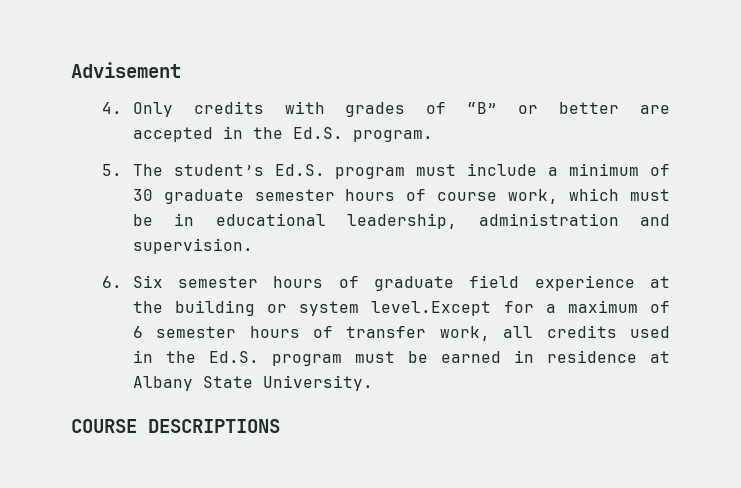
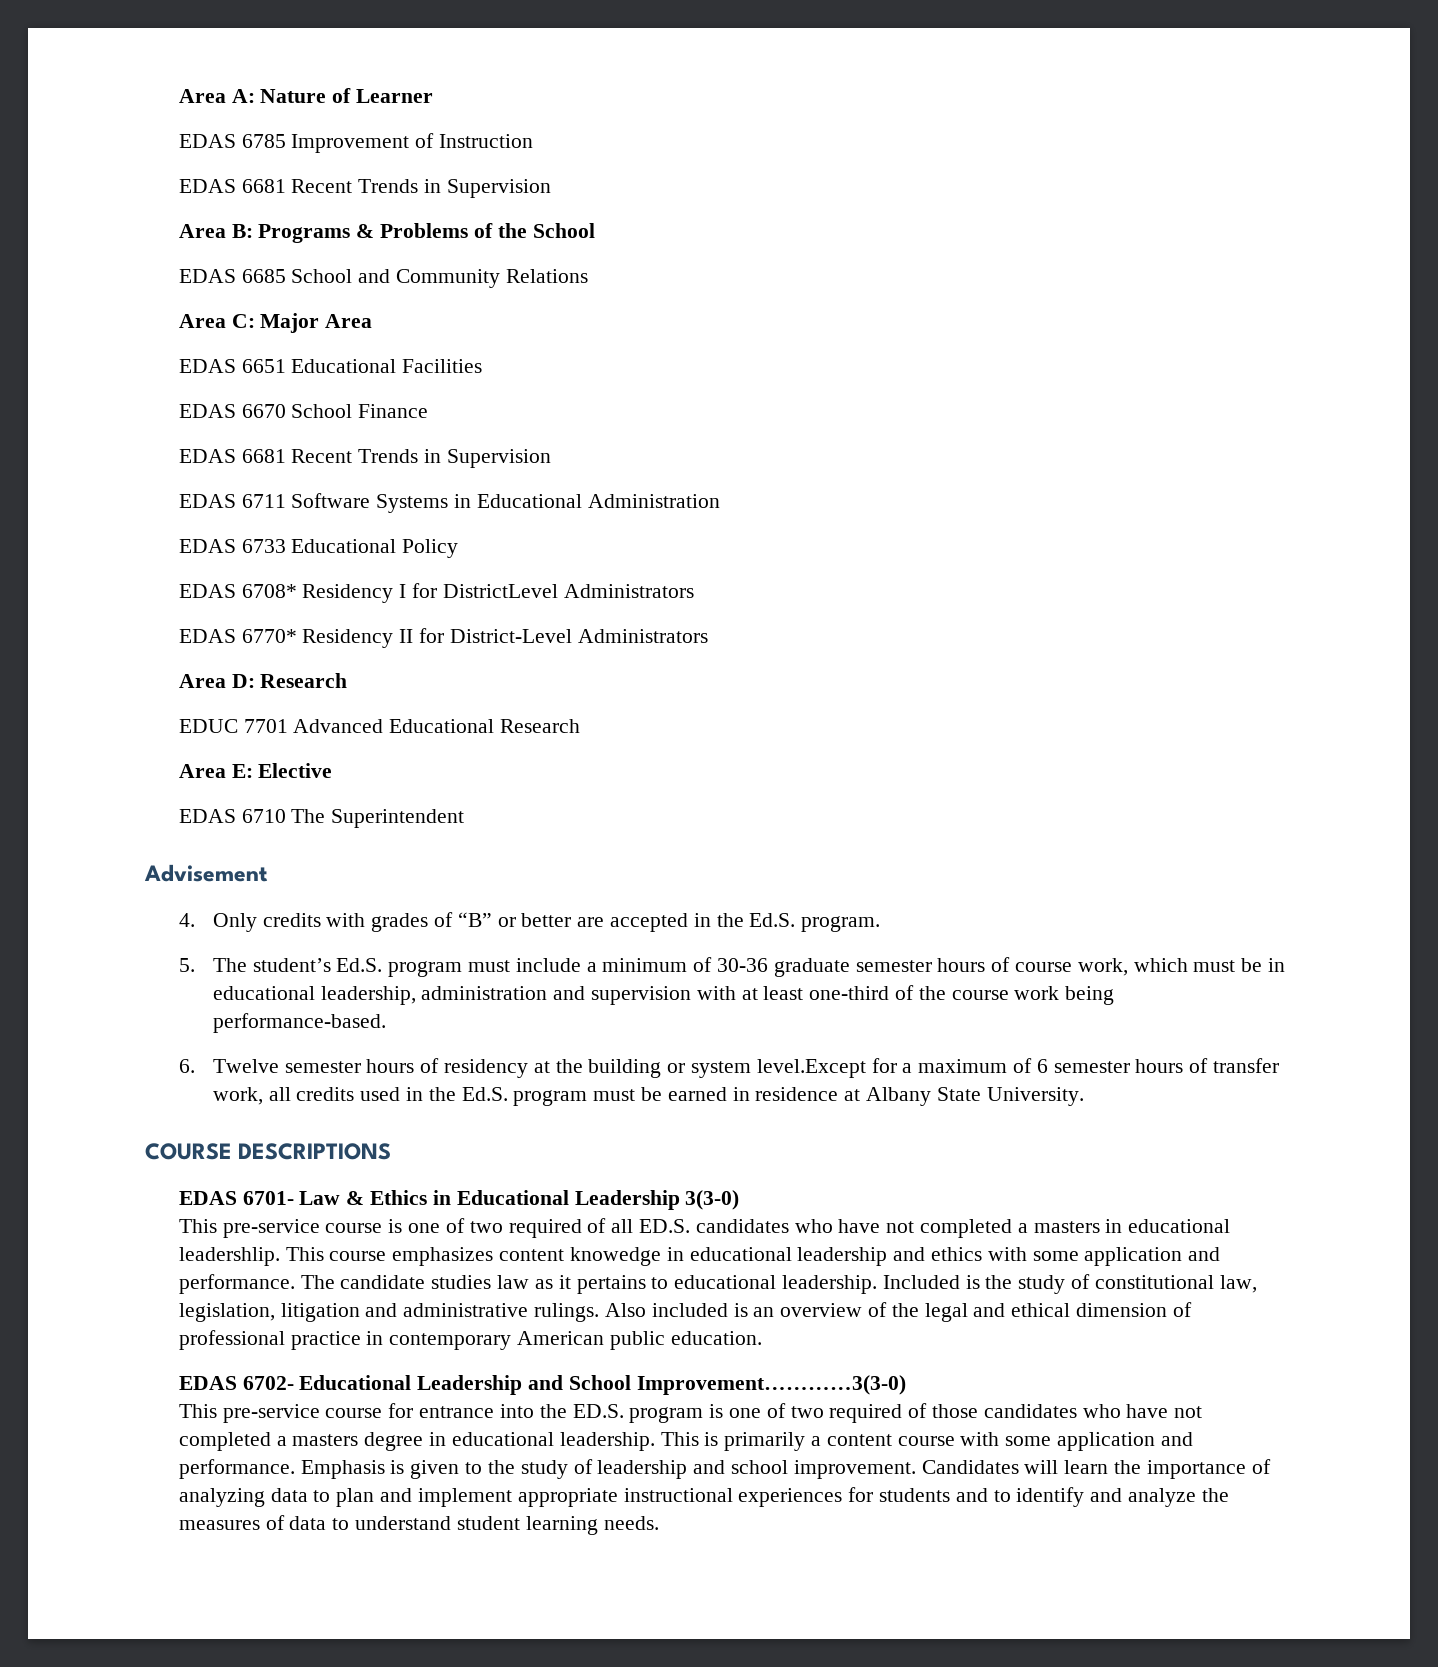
(71, 70) none -> [178,88,434,103] [178,133,534,153] [178,179,551,198] [178,223,595,243] [178,269,588,288] [178,313,373,333] [178,359,483,373] [178,404,429,418] [178,449,551,468] [178,493,720,513] [178,539,459,558] [178,583,694,603] [178,628,708,648] [178,673,348,688] [178,719,581,733] [178,763,333,778] [178,809,465,828] Area A: Nature of Learner // EDAS 6785 Improvement of Instruction // EDAS 6681 Recent Trends in Supervision // Area B: Programs & Problems of the School // EDAS 6685 School and Community Relations // Area C: Major Area // EDAS 6651 Educational Facilities // EDAS 6670 School Finance // EDAS 6681 Recent Trends in Supervision // EDAS 6711 Software Systems in Educational Administration // EDAS 6733 Educational Policy // EDAS 6708* Residency I for DistrictLevel Administrators // EDAS 6770* Residency II for District-Level Administrators // Area D: Research // EDUC 7701 Advanced Educational Research // Area E: Elective // EDAS 6710 The Superintendent //
[132,189,153,201] 30 -> [717,958,769,972] 30-36
[132,238,253,254] supervision. -> [590,985,1115,1005] [212,1013,386,1033] supervision with at least one-third of the course work being performance-based.
[132,275,635,291] Six semester hours of graduate field experience -> [212,1058,528,1078] Twelve semester hours of residency
(280, 426) none -> [178,1190,740,1210] [178,1218,1231,1238] [178,1247,1221,1266] [178,1274,1257,1294] [178,1302,1192,1322] [178,1330,762,1350] [178,1375,906,1395] [178,1403,1203,1423] [178,1432,1193,1451] [178,1459,1271,1479] [178,1487,1229,1507] [178,1515,659,1535] // EDAS 6701- Law & Ethics in Educational Leadership 3(3-0) // This pre-service course is one of two required of all ED.S. candidates who have not completed a masters in educational leadershlip. This course emphasizes content knowedge in educational leadership and ethics with some application and performance. The candidate studies law as it pertains to educational leadership. Included is the study of constitutional law, legislation, litigation and administrative rulings. Also included is an overview of the legal and ethical dimension of professional practice in contemporary American public education. // EDAS 6702- Educational Leadership and School Improvement…………3(3-0) // This pre-service course for entrance into the ED.S. program is one of two required of those candidates who have not completed a masters degree in educational leadership. This is primarily a content course with some application and performance. Emphasis is given to the study of leadership and school improvement. Candidates will learn the importance of analyzing data to plan and implement appropriate instructional experiences for students and to identify and analyze the measures of data to understand student learning needs.

